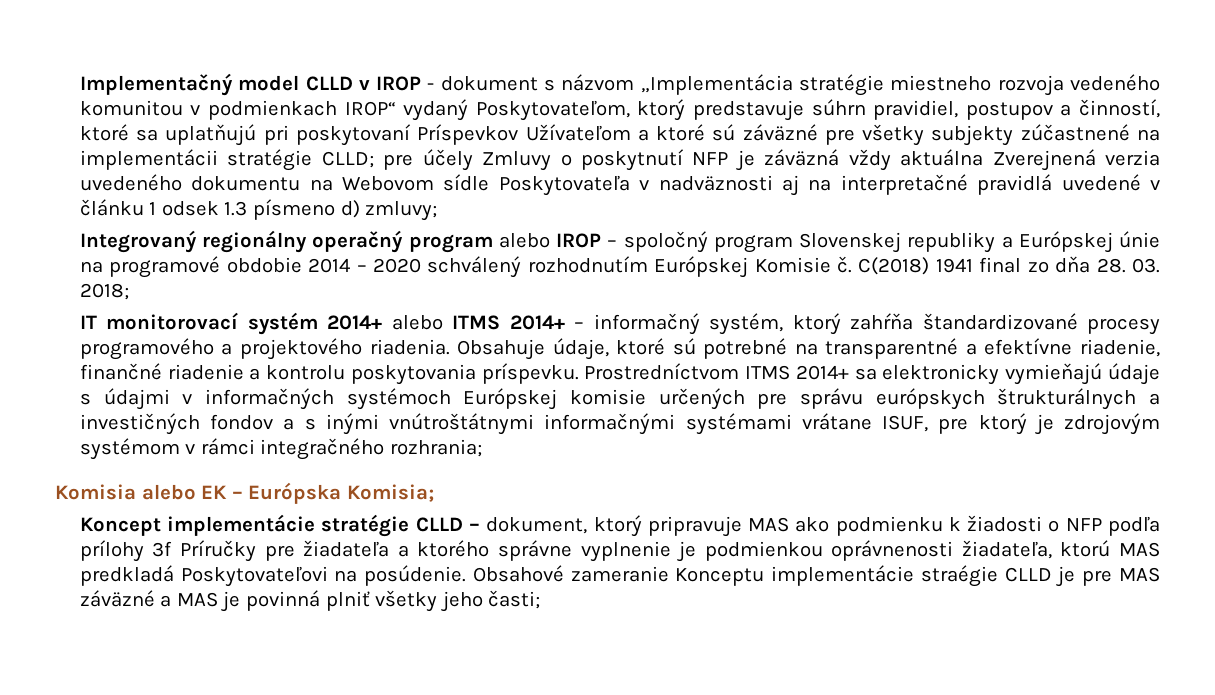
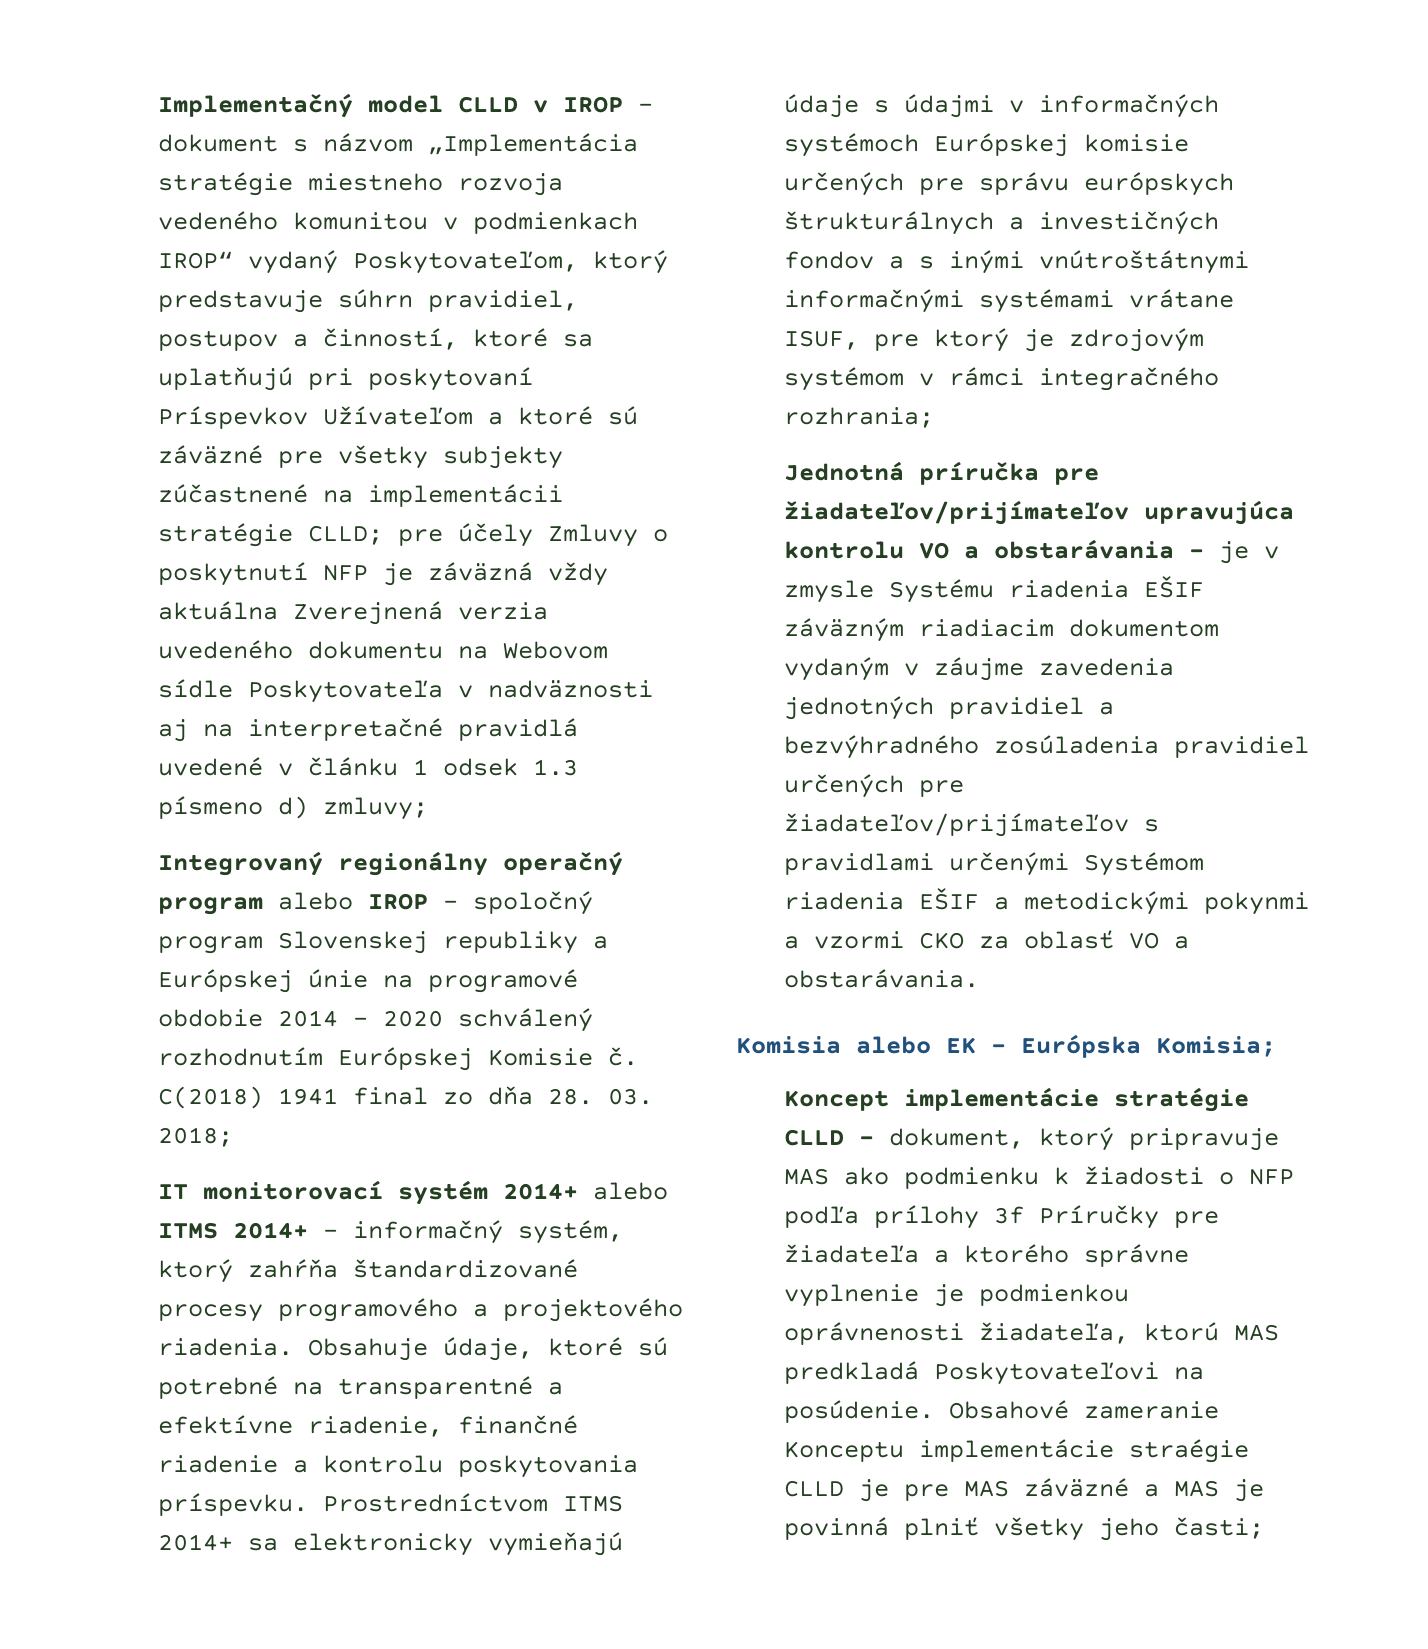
(483, 448) none -> [784,461,1100,485] [784,500,1295,525] [784,539,1280,564] [784,576,1205,603] [784,618,1220,642] [784,657,1175,681] [784,696,1115,720] [784,735,1310,759] [784,774,965,798] [784,813,1160,837] [784,852,1205,876] [784,888,1310,915] [784,930,1190,949] [784,969,980,988] // Jednotná príručka pre žiadateľov/prijímateľov upravujúca kontrolu VO a obstarávania – je v zmysle Systému riadenia EŠIF záväzným riadiacim dokumentom vydaným v záujme zavedenia jednotných pravidiel a bezvýhradného zosúladenia pravidiel určených pre žiadateľov/prijímateľov s pravidlami určenými Systémom riadenia EŠIF a metodickými pokynmi a vzormi CKO za oblasť VO a obstarávania.

